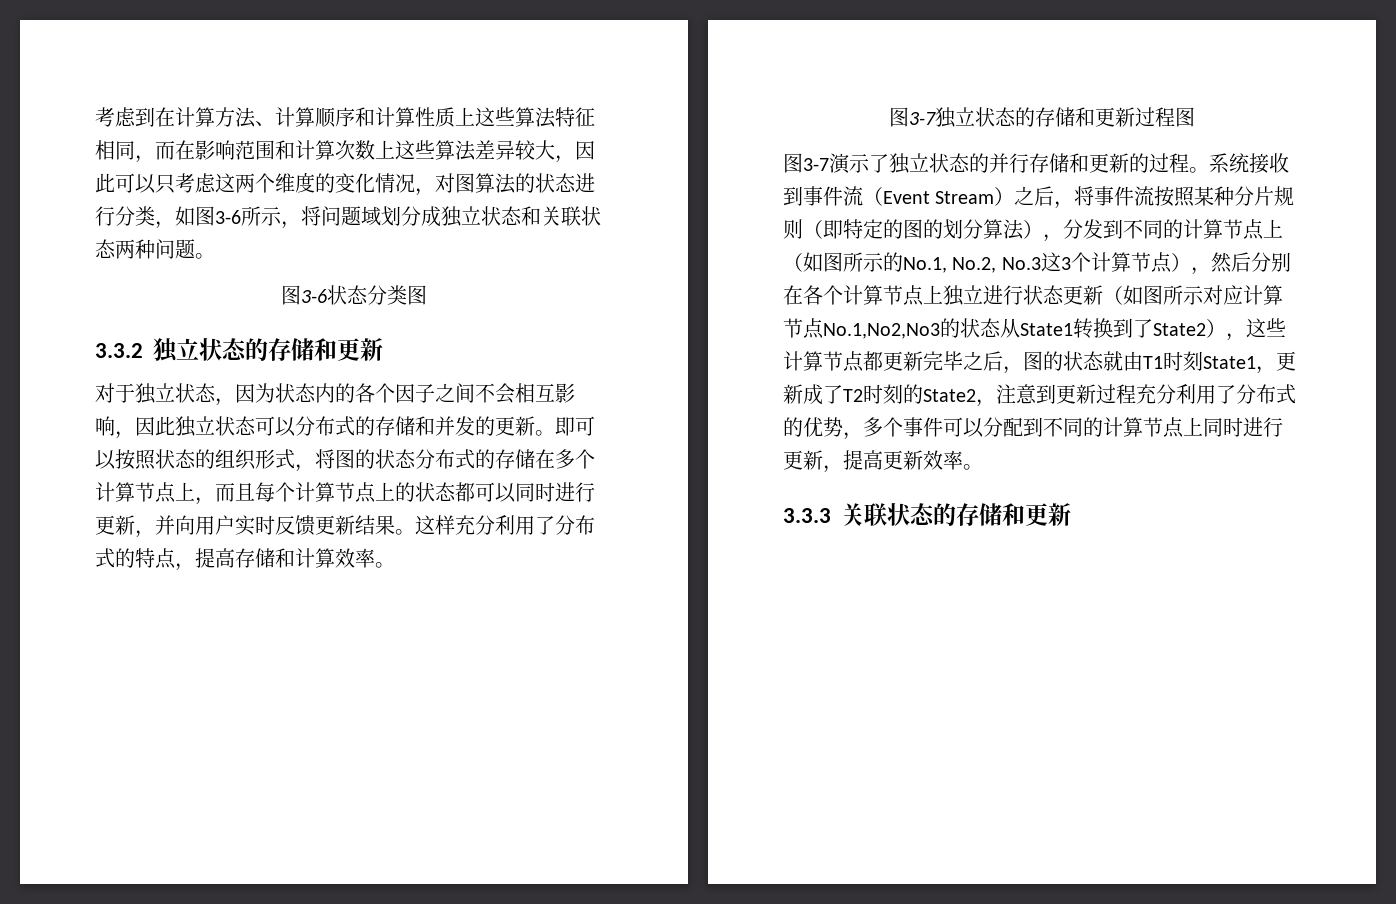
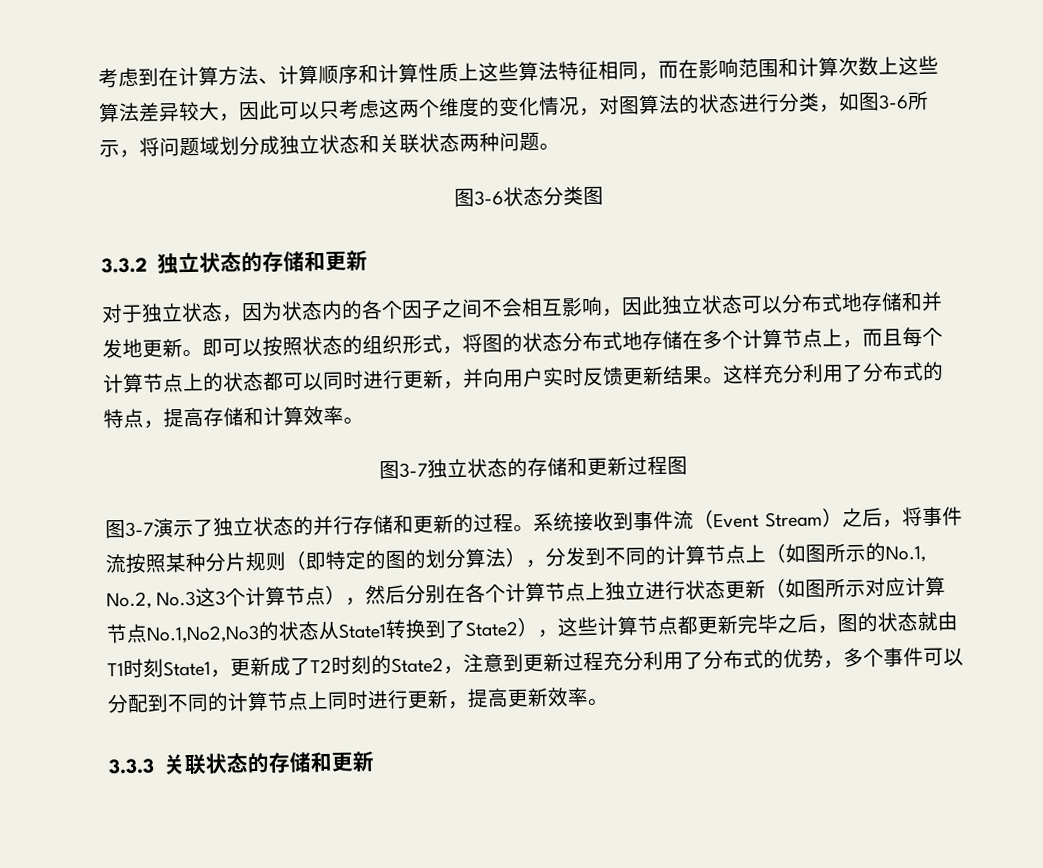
[355,416,375,436] 的 -> [841,292,863,313] 地
[475,416,495,436] 的 -> [122,338,143,358] 地
[475,449,495,469] 的 -> [622,331,643,351] 地

